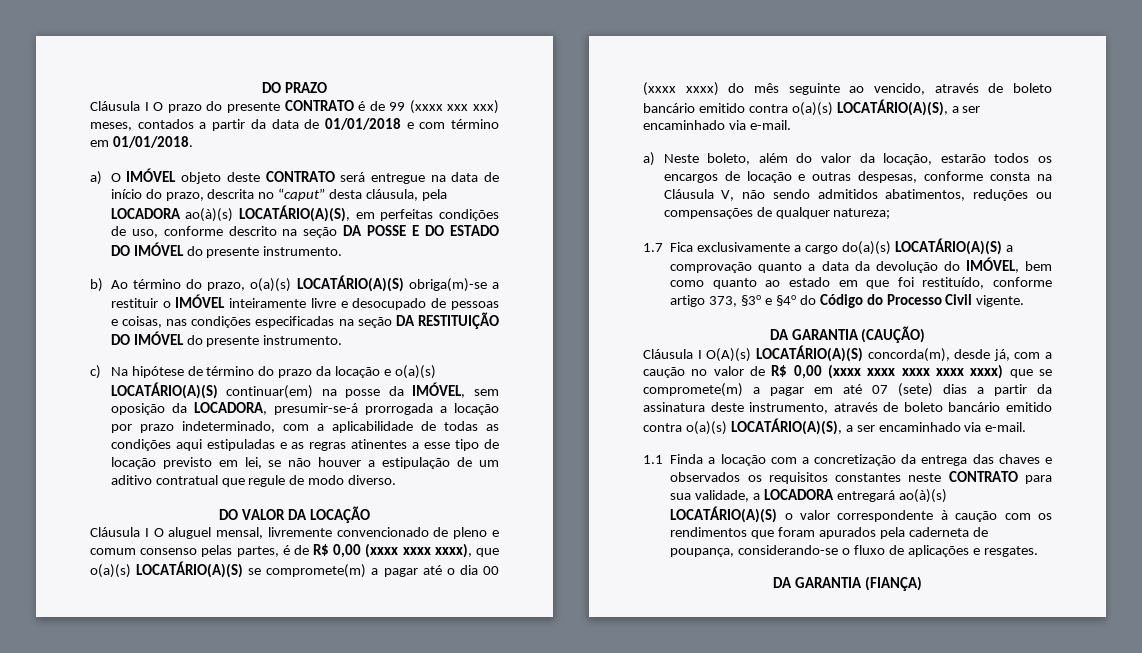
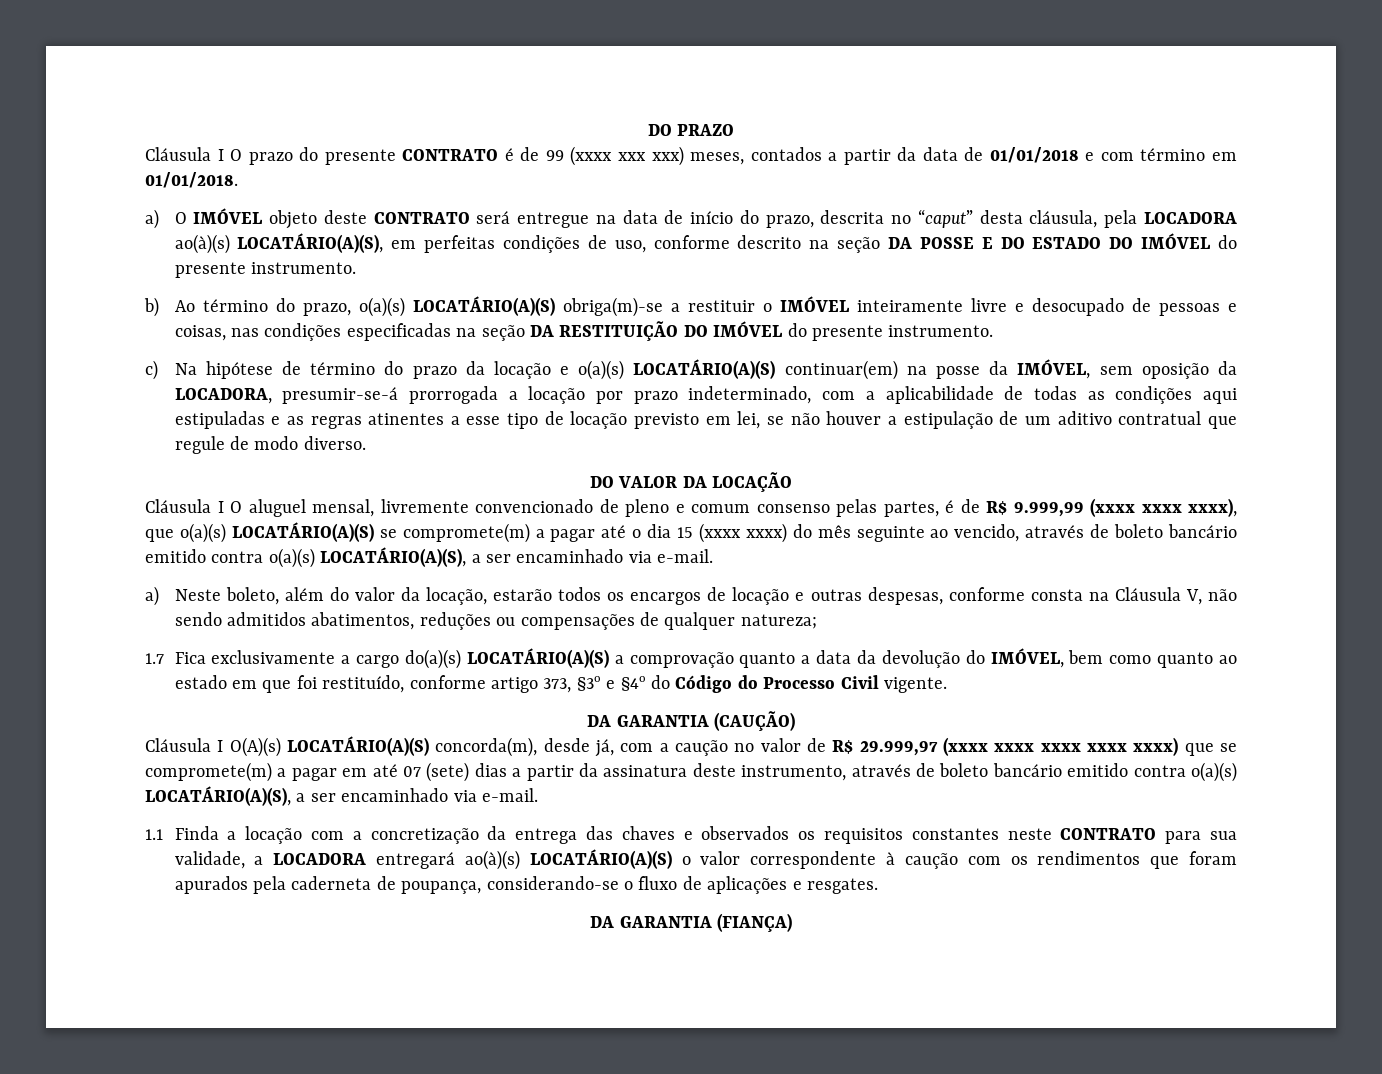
[333,544,362,558] 0,00 -> [1013,502,1084,517] 9.999,99
[482,566,499,575] 00 -> [677,527,694,538] 15
[793,365,822,379] 0,00 -> [859,741,938,756] 29.999,97

